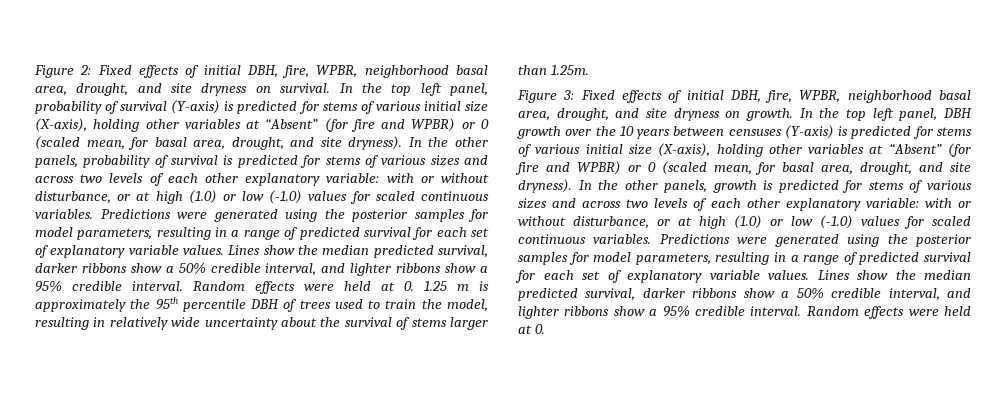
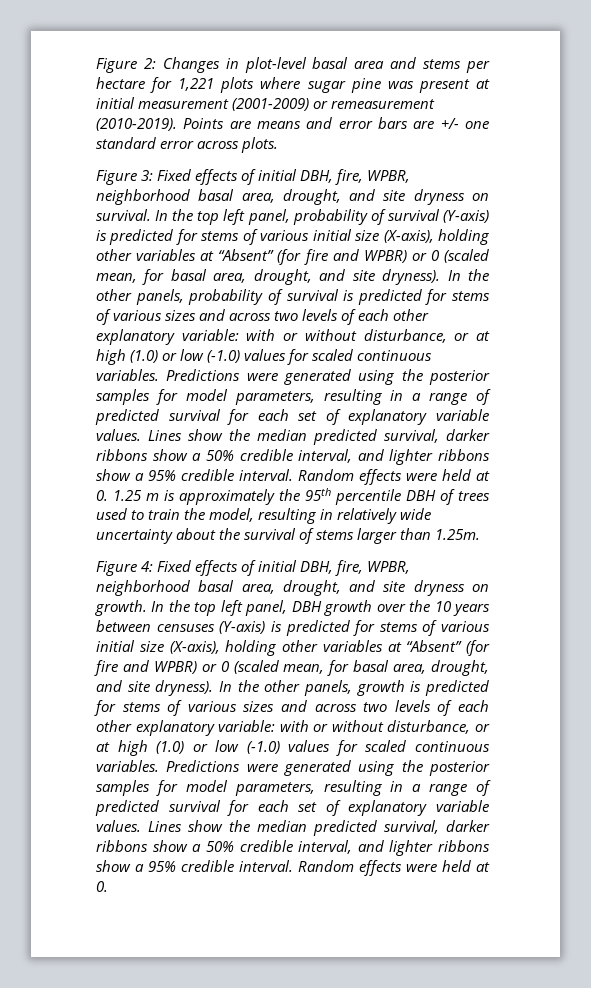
(92, 70) none -> [162,57,491,73] [96,77,490,93] [96,97,436,111] [96,117,489,131] [96,137,279,153] [96,170,154,185] Changes in plot-level basal area and stems per hectare for 1,221 plots where sugar pine was present at initial measurement (2001-2009) or remeasurement (2010-2019). Points are means and error bars are +/- one standard error across plots. // Figure 3:
[563,90,575,100] 3: -> [141,561,154,572] 4:

